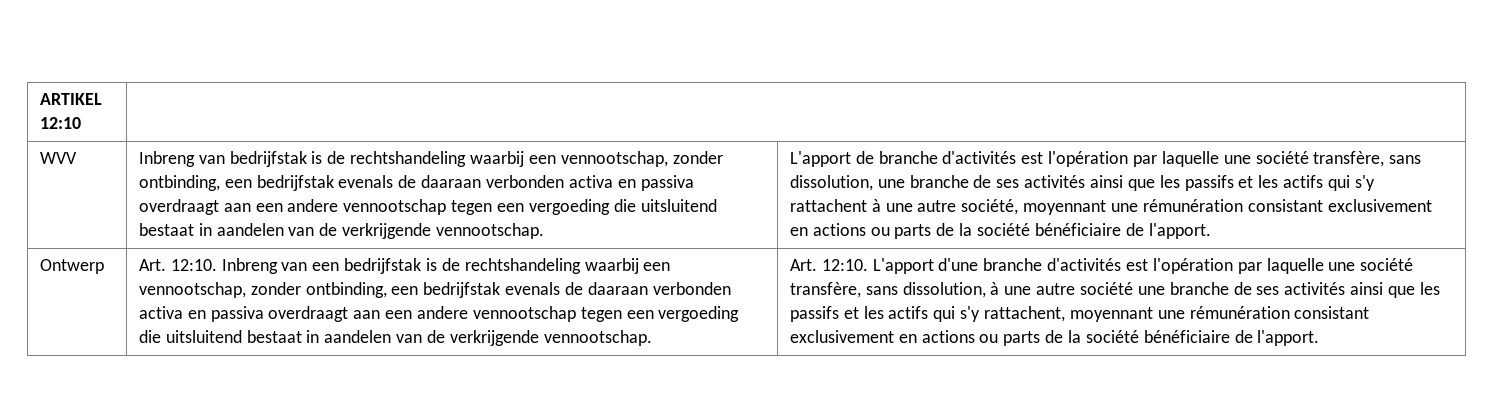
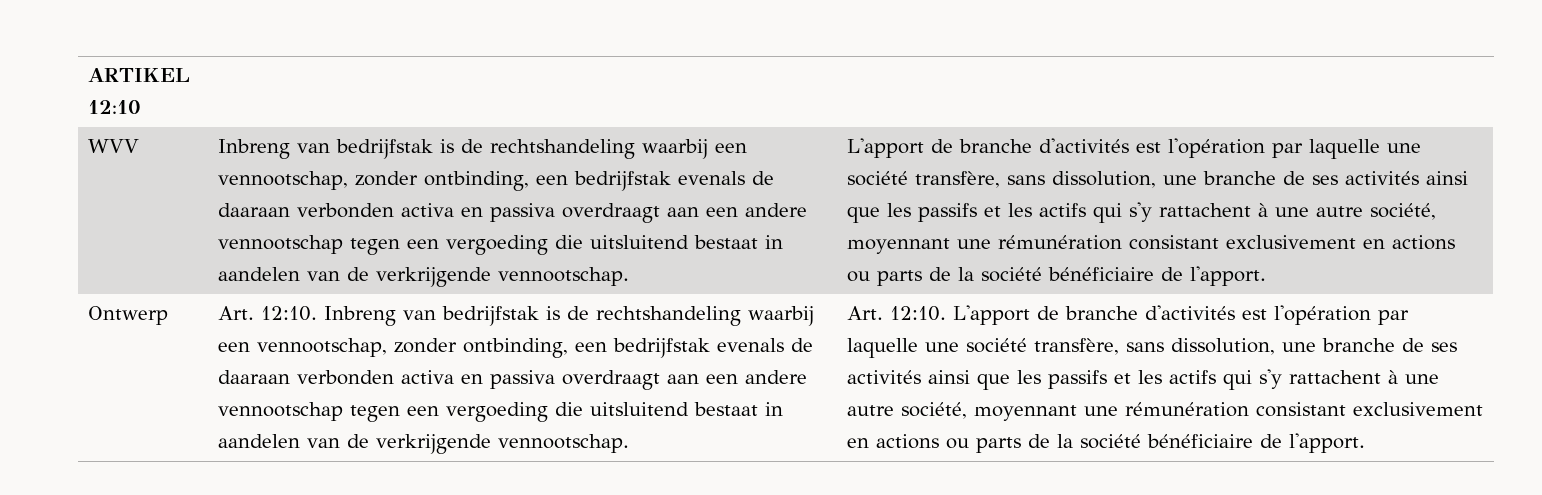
[312,262,340,271] een -> (437, 315) none
[938,258,979,271] d'une -> [1037,306,1060,320] de
[990,282,1134,295] à une autre société -> (1276, 346) none
[984,306,1066,322] rattachent, -> [1289,370,1440,384] [847,402,968,419] rattachent à une autre société,

